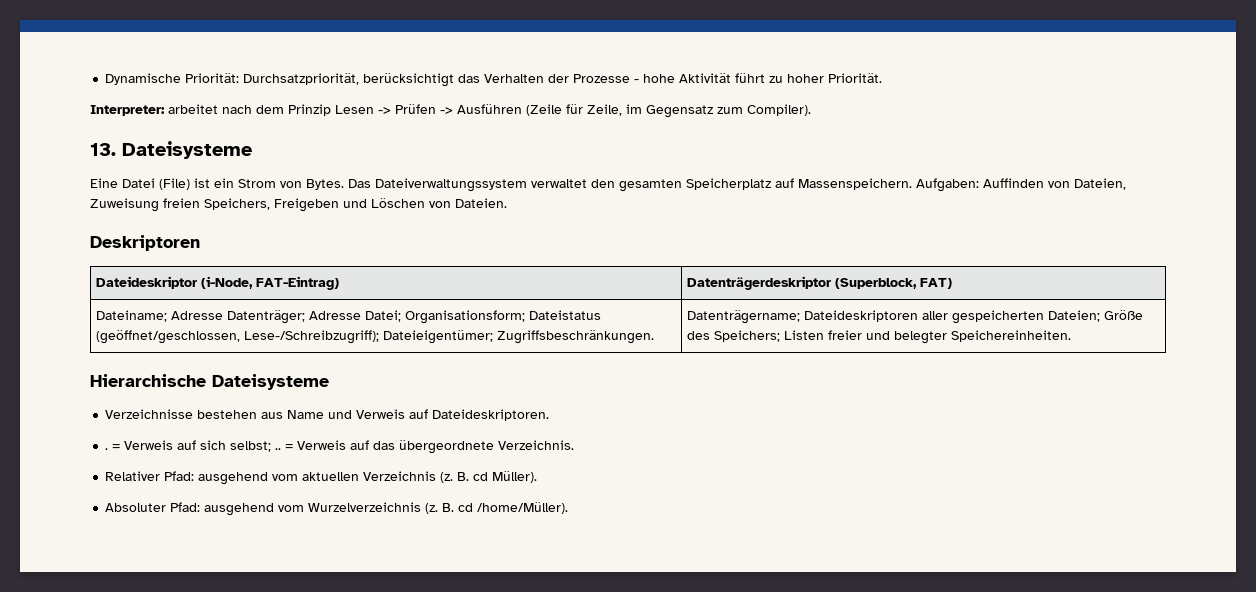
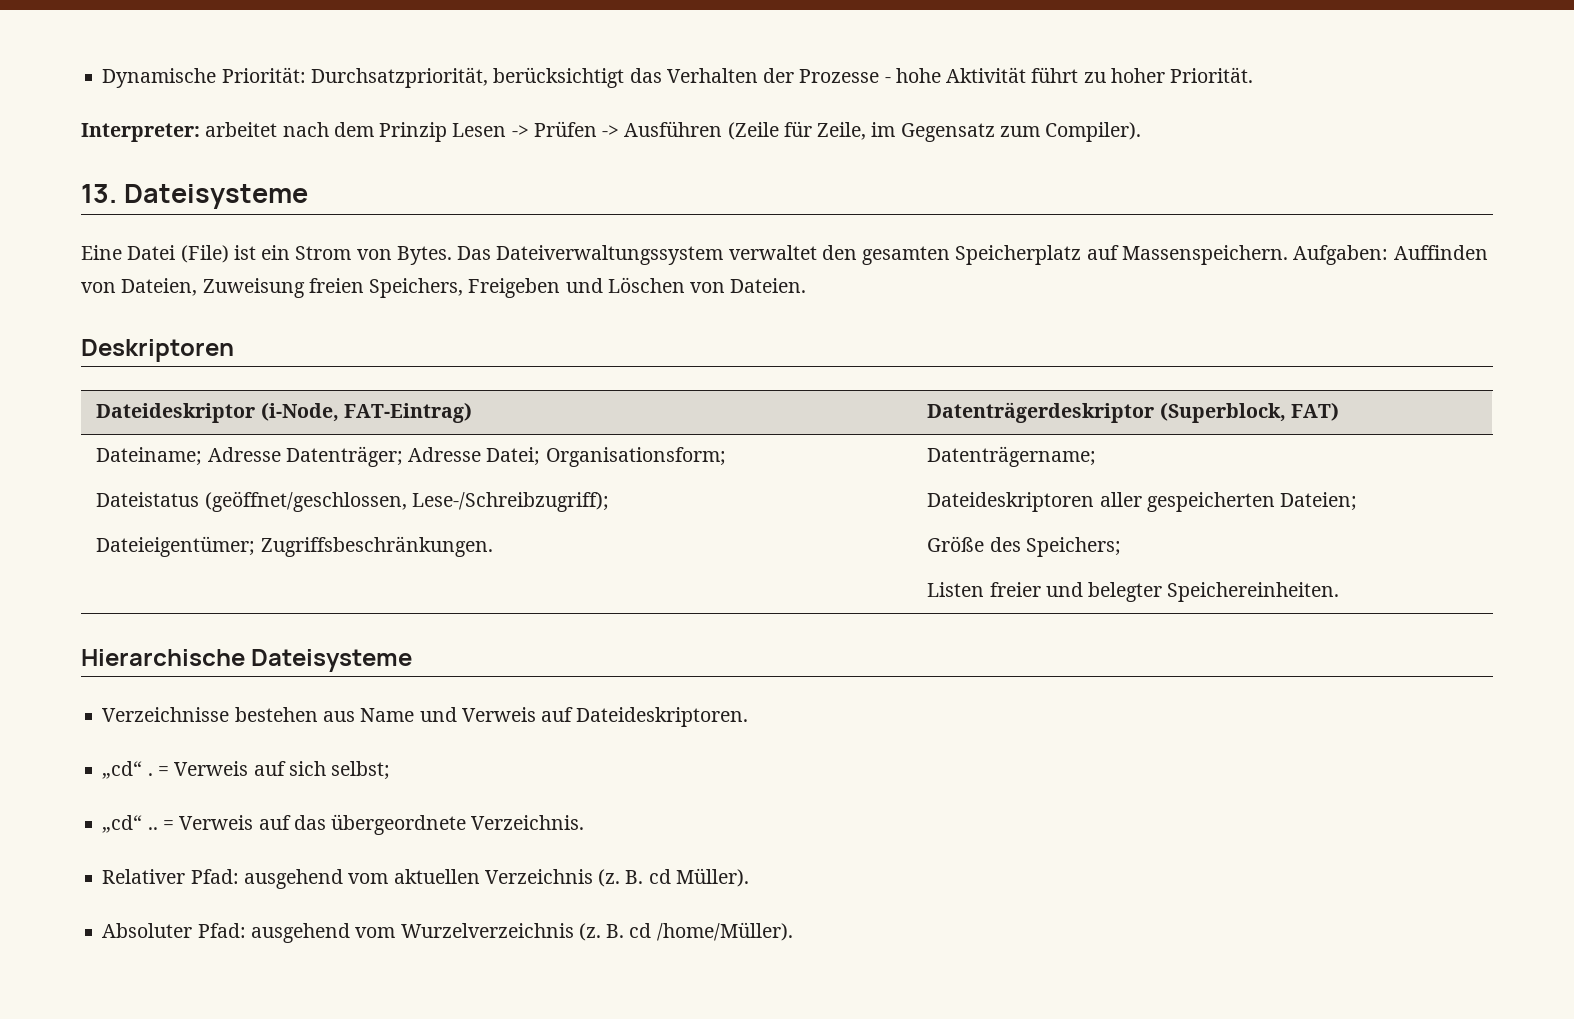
(526, 317) none -> (726, 457) //
(380, 337) none -> (609, 502) //
(801, 317) none -> (1097, 456) //
(1101, 316) none -> (1358, 501) //
(781, 336) none -> (1121, 547) //
(550, 415) none -> [102,761,143,779] „cd“
(272, 446) none -> [102,815,143,833] // „cd“

